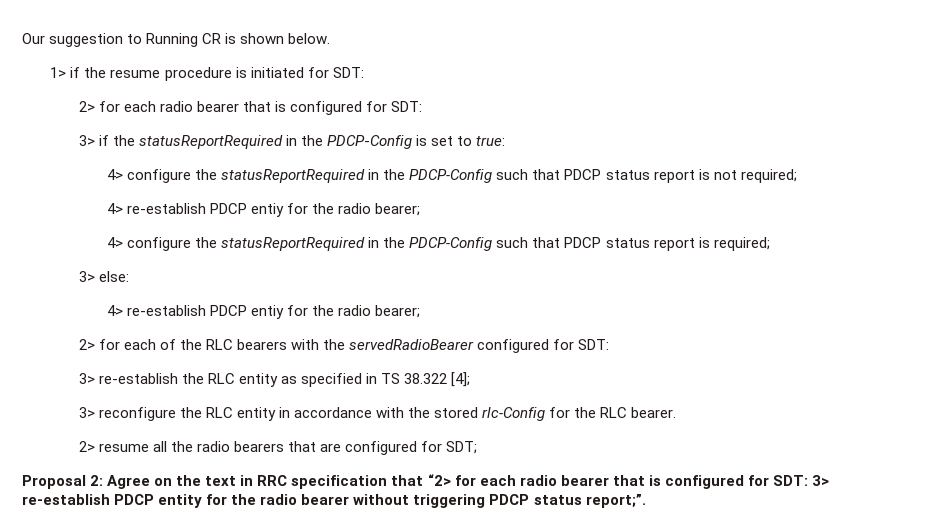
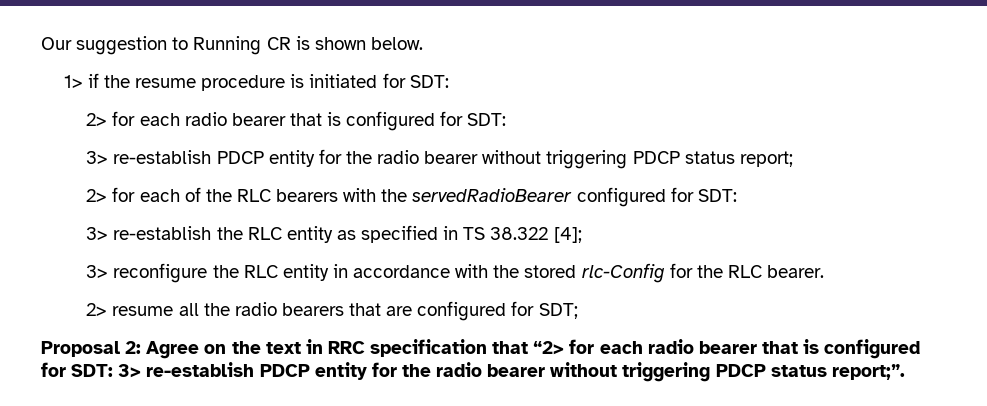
[98,135,506,149] [107,169,797,183] [107,203,421,217] [107,237,770,251] [78,271,129,282] [107,305,421,319] if the statusReportRequired in the PDCP-Config is set to true: // 4> configure the statusReportRequired in the PDCP-Config such that PDCP status report is not required; // 4> re-establish PDCP entiy for the radio bearer; // 4> configure the statusReportRequired in the PDCP-Config such that PDCP status report is required; // 3> else: // 4> re-establish PDCP entiy for the radio bearer; -> [113,149,793,169] re-establish PDCP entity for the radio bearer without triggering PDCP status report;

